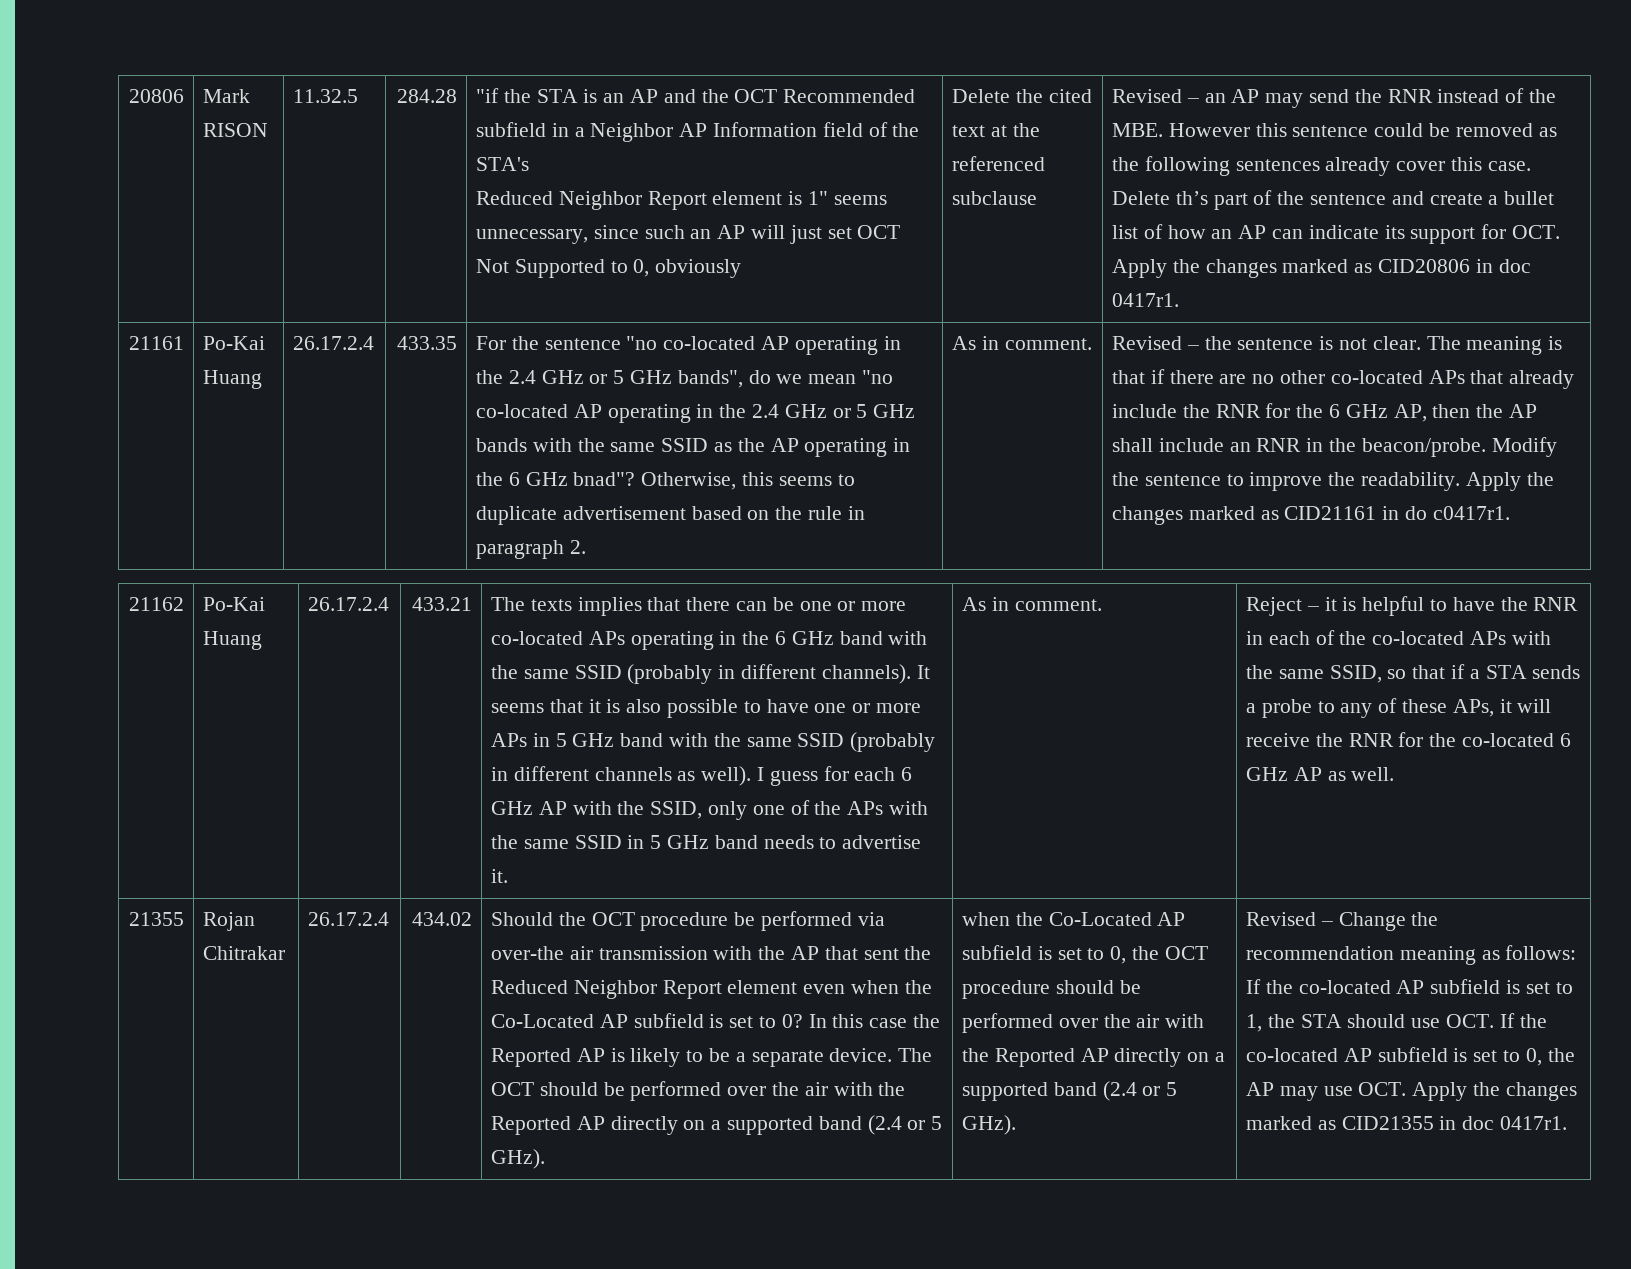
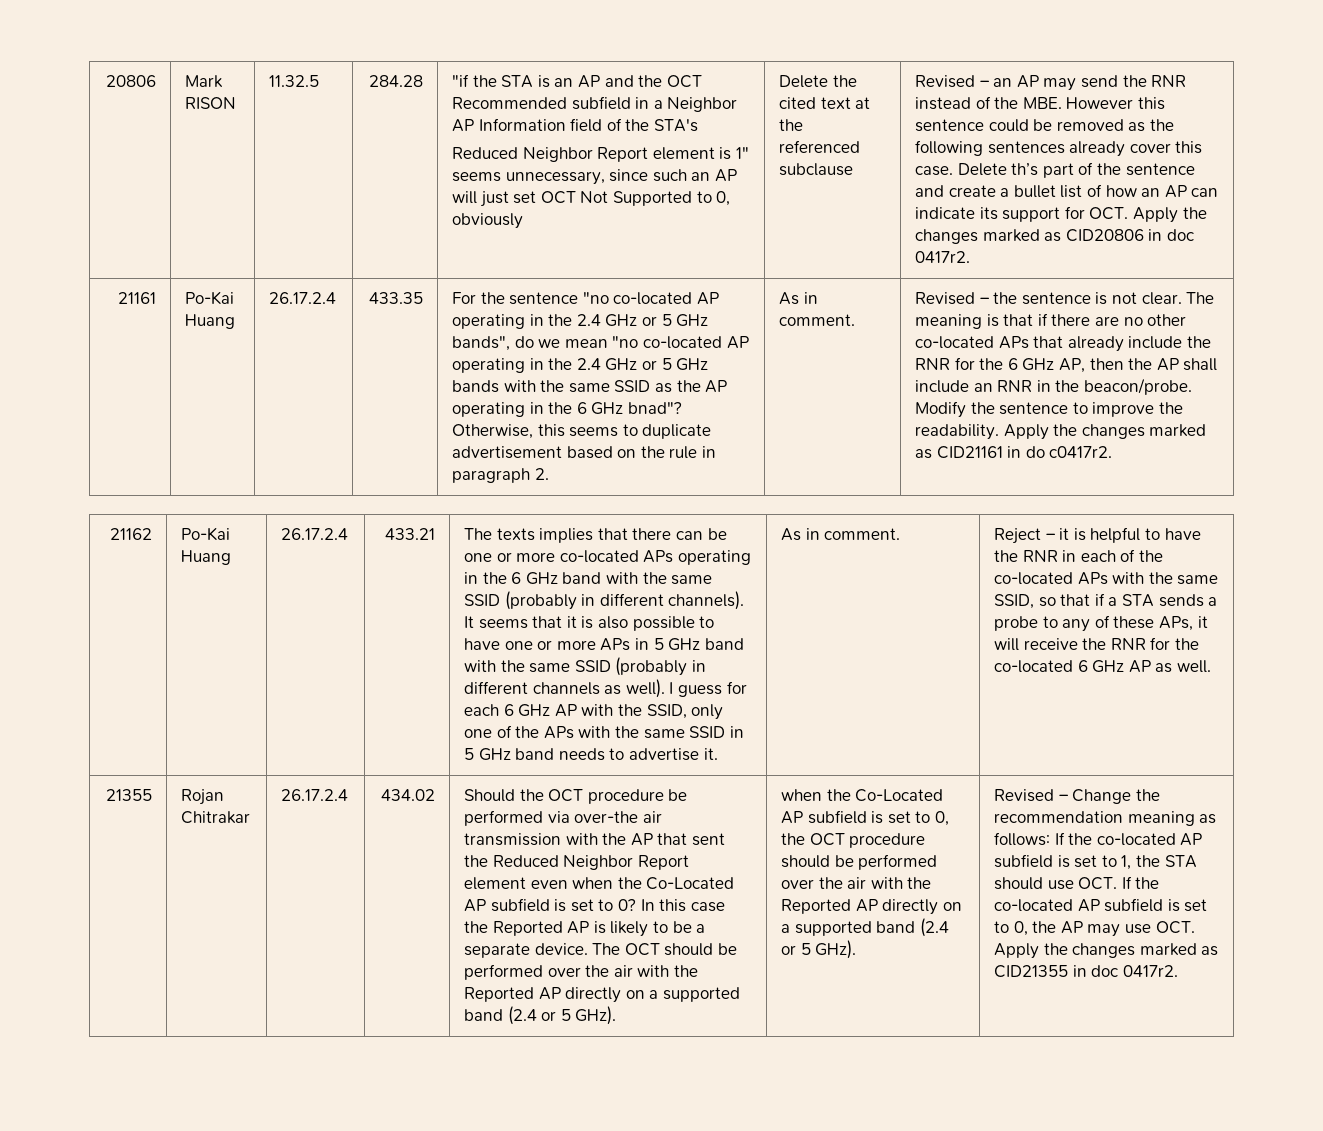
[1111,293,1179,307] 0417r1. -> [915,251,971,263] 0417r2.
[1432,506,1510,520] c0417r1. -> [1049,446,1113,458] c0417r2.
[1499,1116,1567,1130] 0417r1. -> [1122,965,1178,977] 0417r2.

